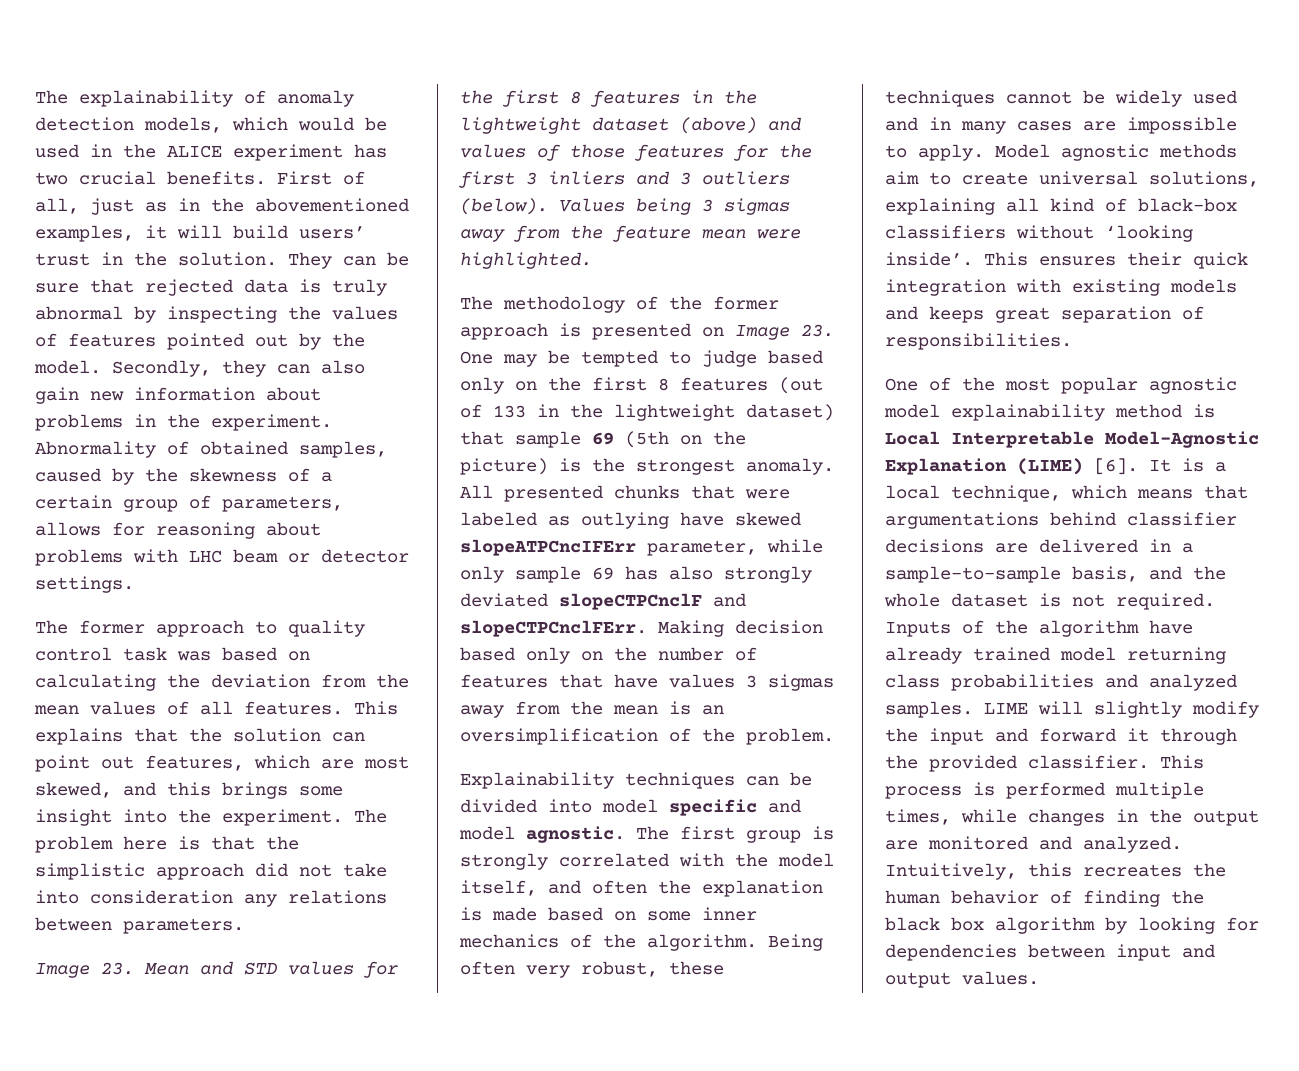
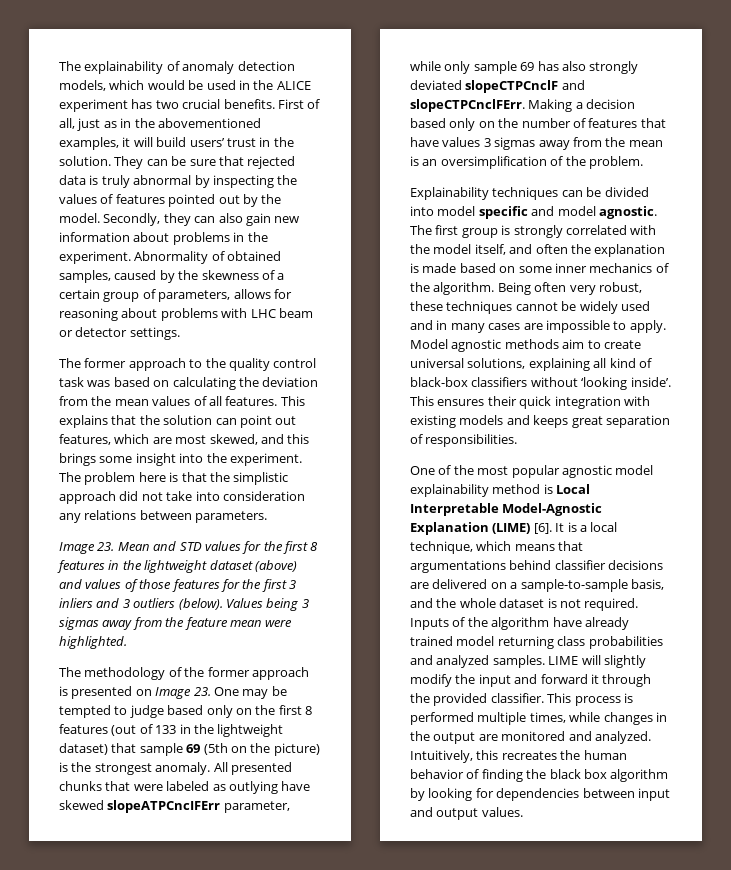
(277, 627) none -> [205,358,226,368] the
(724, 628) none -> [575,102,583,109] a
[1149,539,1171,552] in -> [490,582,507,589] on

